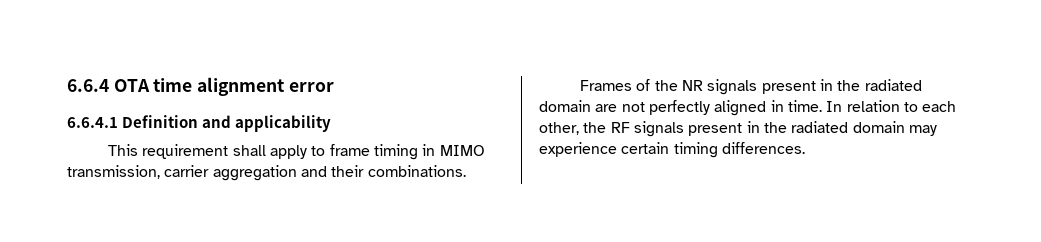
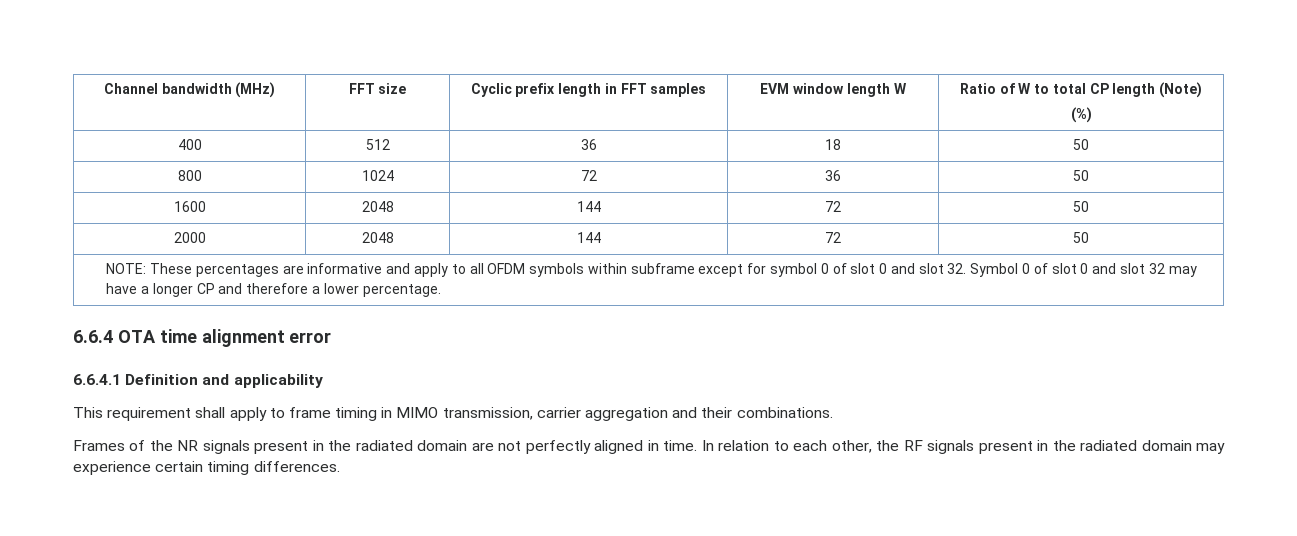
(67, 85) none -> [103,82,276,98] [348,83,407,94] [470,83,707,97] [760,83,907,97] [959,82,1203,98] [1070,107,1092,123] [177,139,202,150] [365,139,390,150] [580,139,597,150] [825,139,841,150] [1073,139,1089,150] [177,170,202,181] [361,170,394,181] [580,170,597,181] [825,170,841,181] [1073,170,1089,181] [173,201,206,212] [361,201,394,212] [576,201,601,212] [825,201,841,212] [1073,201,1089,212] [173,232,206,243] [361,232,394,243] [576,232,601,243] [825,232,841,243] [1073,232,1089,243] [106,263,1197,277] [106,283,441,297] Channel bandwidth (MHz) | FFT size | Cyclic prefix length in FFT samples | EVM window length W | Ratio of W to total CP length (Note) // (%) // 400 | 512 | 36 | 18 | 50 // 800 | 1024 | 72 | 36 | 50 // 1600 | 2048 | 144 | 72 | 50 // 2000 | 2048 | 144 | 72 | 50 // NOTE: These percentages are informative and apply to all OFDM symbols within subframe except for symbol 0 of slot 0 and slot 32. Symbol 0 of slot 0 and slot 32 may have a longer CP and therefore a lower percentage. //

